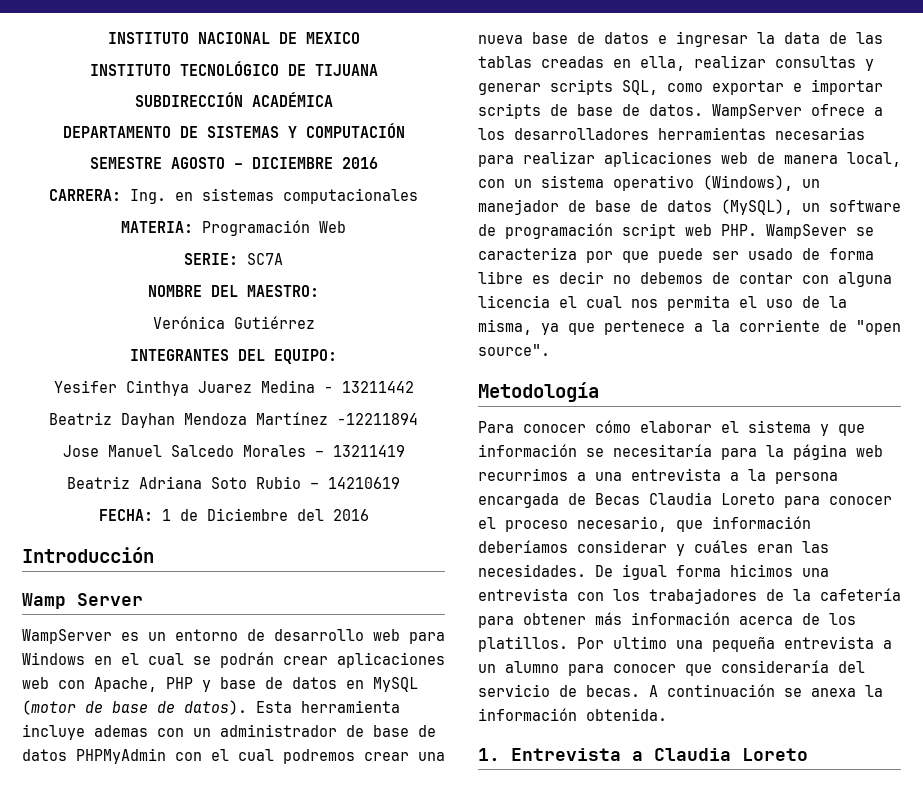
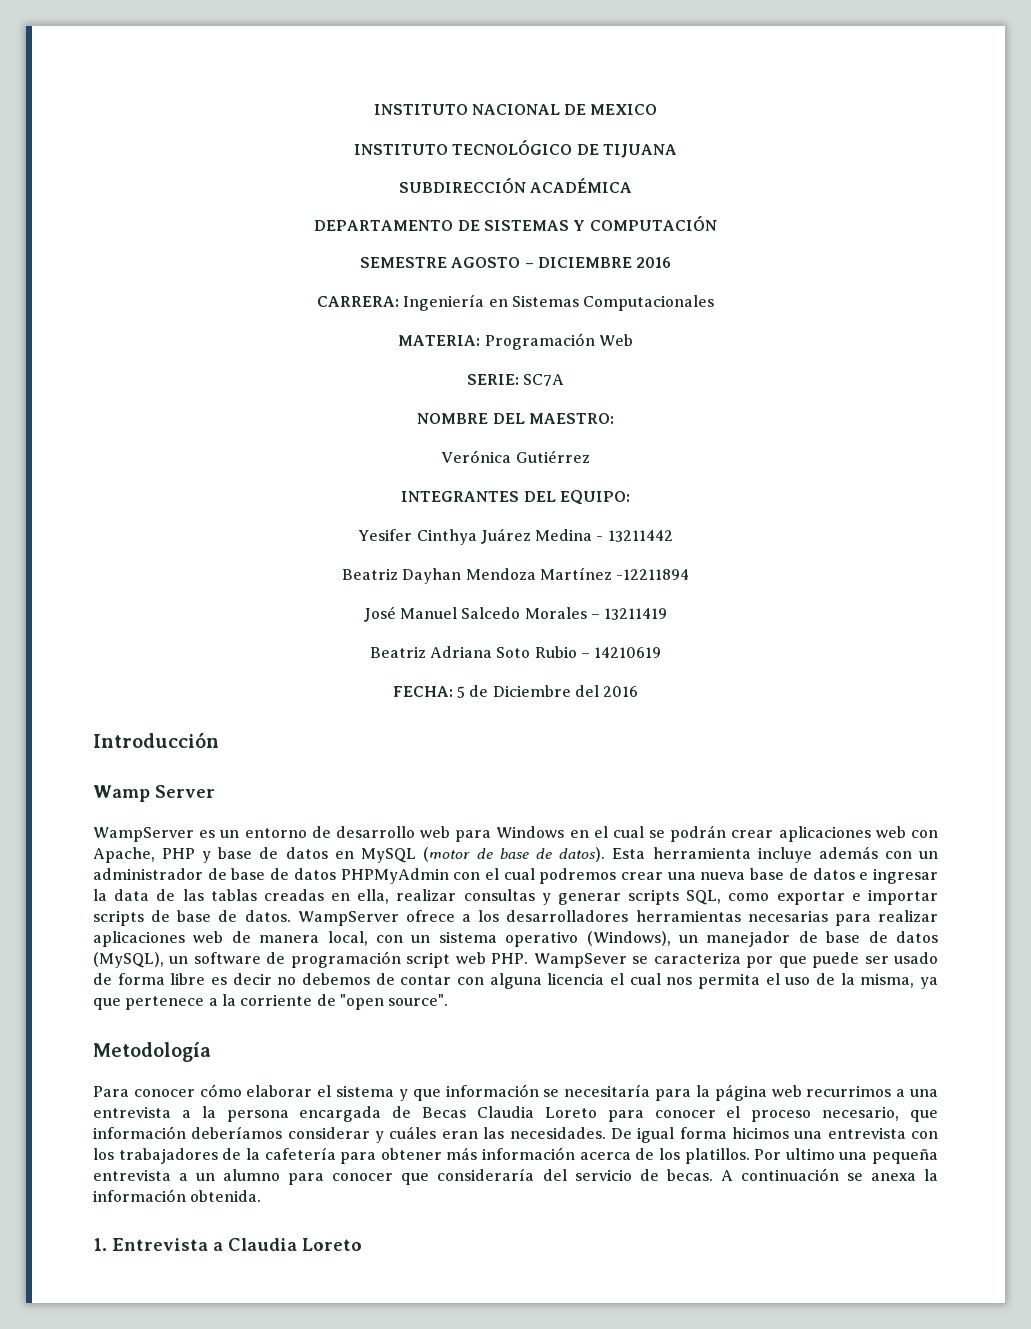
[130,188,418,204] Ing. en sistemas computacionales -> [403,294,715,311] Ingeniería en Sistemas Computacionales
[197,381,252,393] Juarez -> [480,528,531,544] Juárez
[62,445,99,457] Jose -> [363,606,396,622] José
[161,509,171,521] 1 -> [457,686,466,698] 5
[94,725,148,737] ademas -> [818,846,878,859] además

